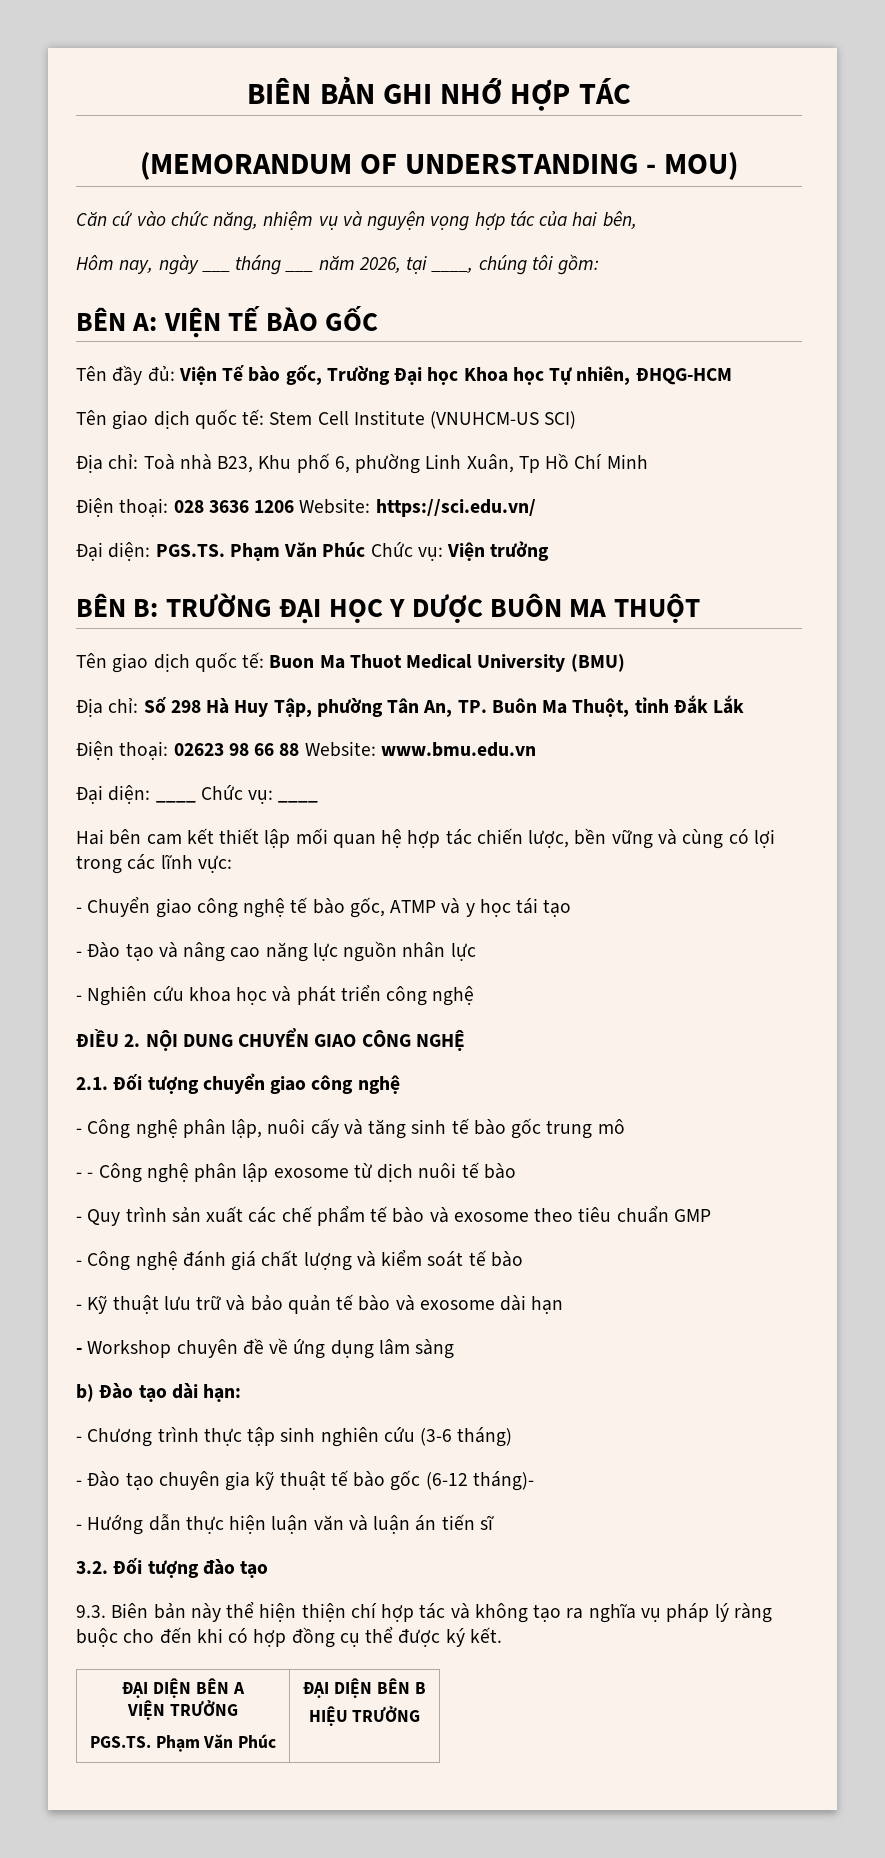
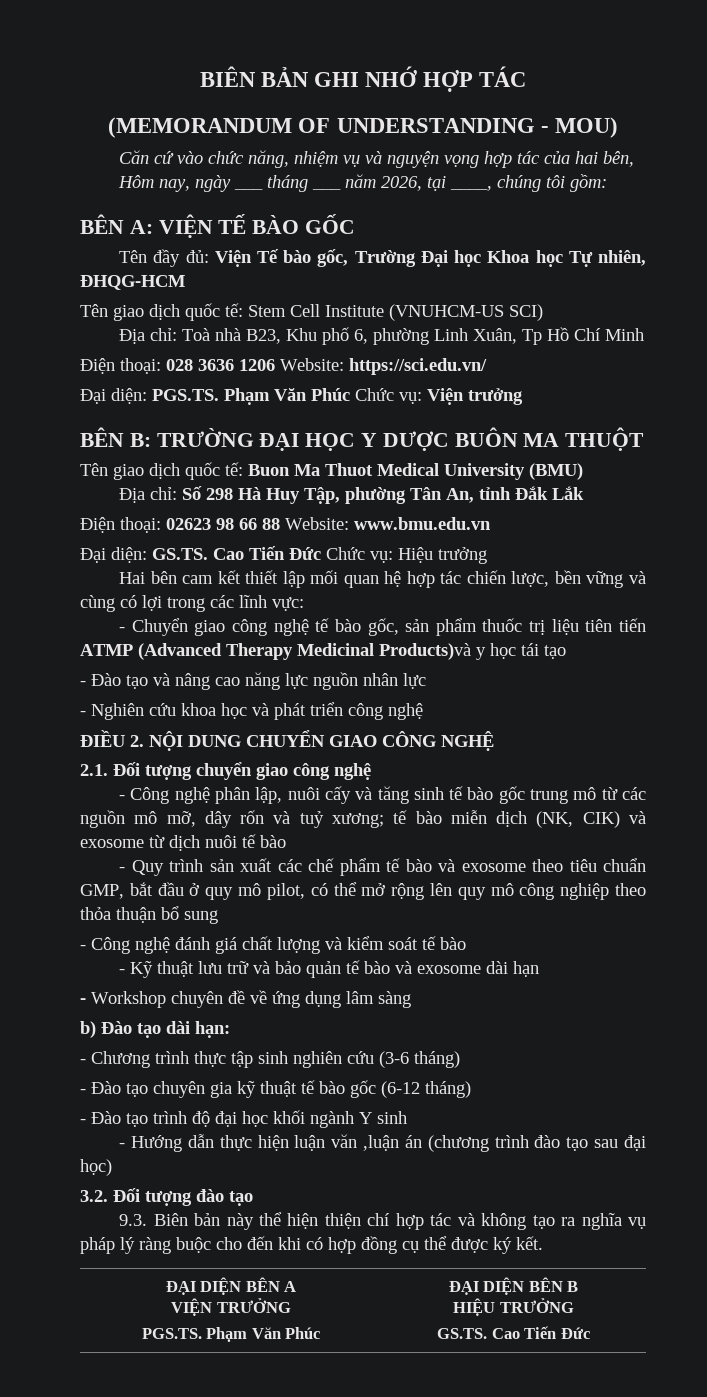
[457,698,630,718] TP. Buôn Ma Thuột, -> (475, 495) none
[155,800,196,803] [200,785,319,804] ____ Chức vụ: ____ -> [152,546,487,564] GS.TS. Cao Tiến Đức Chức vụ: Hiệu trưởng
[390,898,461,914] ATMP và -> [405,618,647,636] [80,643,471,660] sản phẩm thuốc trị liệu tiên tiến ATMP (Advanced Therapy Medicinal Products)và
[76,1163,269,1183] // - - Công nghệ phân lập -> [601,787,646,800] [80,810,646,828] từ các nguồn mô mỡ, dây rốn và tuỷ xương; tế bào miễn dịch (NK, CIK) và
[673,1209,711,1222] GMP -> [80,882,646,900] [80,906,218,924] GMP, bắt đầu ở quy mô pilot, có thể mở rộng lên quy mô công nghiệp theo thỏa thuận bổ sung
[472,1471,534,1491] tháng)- -> [425,1081,471,1098] [80,1110,407,1128] tháng) // - Đào tạo trình độ đại học khối ngành Y sinh
[348,1514,494,1534] và luận án tiến sĩ -> [363,1135,647,1152] [80,1159,112,1176] ,luận án (chương trình đào tạo sau đại học)
(421, 1714) none -> [437,1326,590,1339] // GS.TS. Cao Tiến Đức

